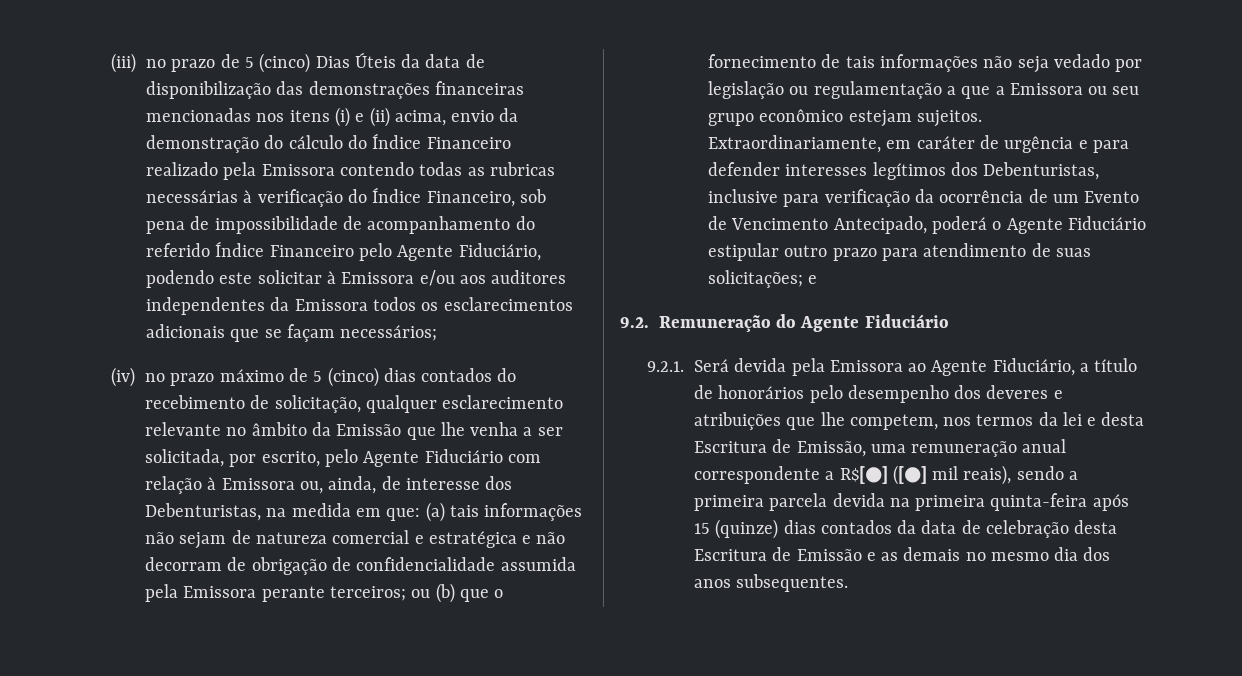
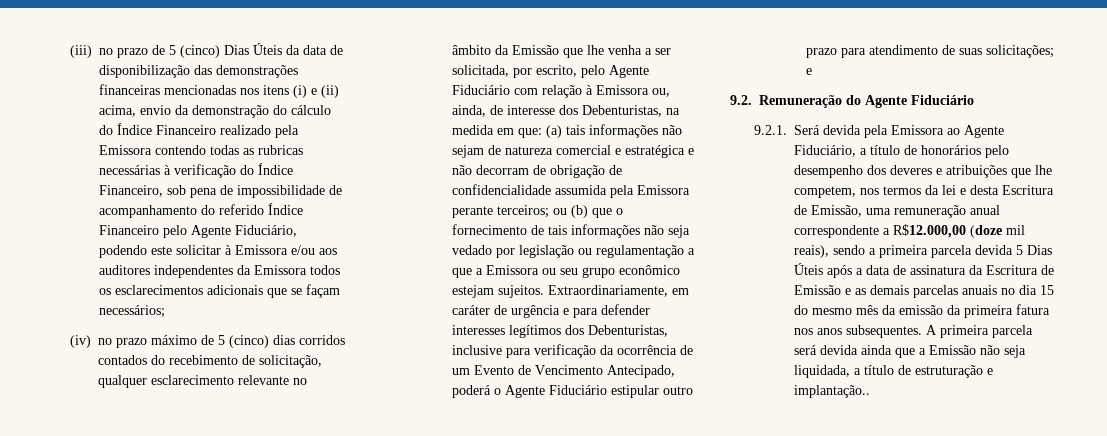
(416, 375) none -> [298,335,345,345] corridos
[839,465,927,485] R$[●] ([●] -> [892,224,1002,238] R$12.000,00 (doze
[889,493,1129,511] [693,519,1118,539] na primeira quinta-feira após 15 (quinze) dias contados da data de celebração desta -> [1015,245,1052,255] [793,263,983,278] 5 Dias Úteis após a data de assinatura da
[965,547,1111,561] [693,574,849,592] no mesmo dia dos anos subsequentes. -> [912,285,1054,298] [793,304,1050,318] [793,325,1033,338] [793,345,1026,358] [793,365,993,378] [793,385,870,398] parcelas anuais no dia 15 do mesmo mês da emissão da primeira fatura nos anos subsequentes. A primeira parcela será devida ainda que a Emissão não seja liquidada, a título de estruturação e implantação..

